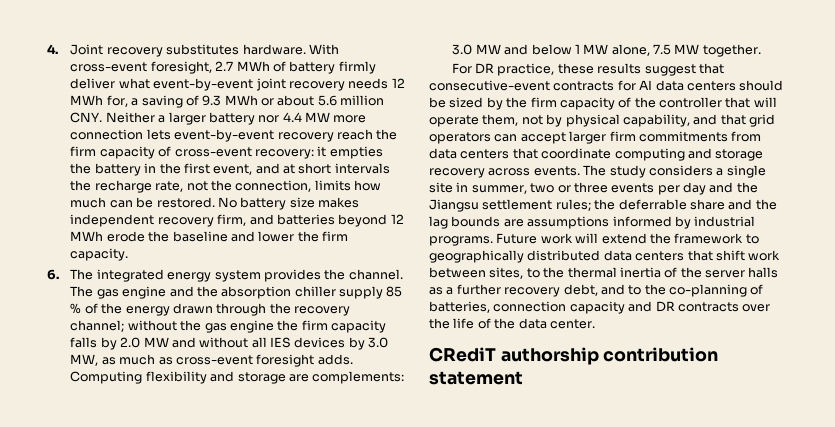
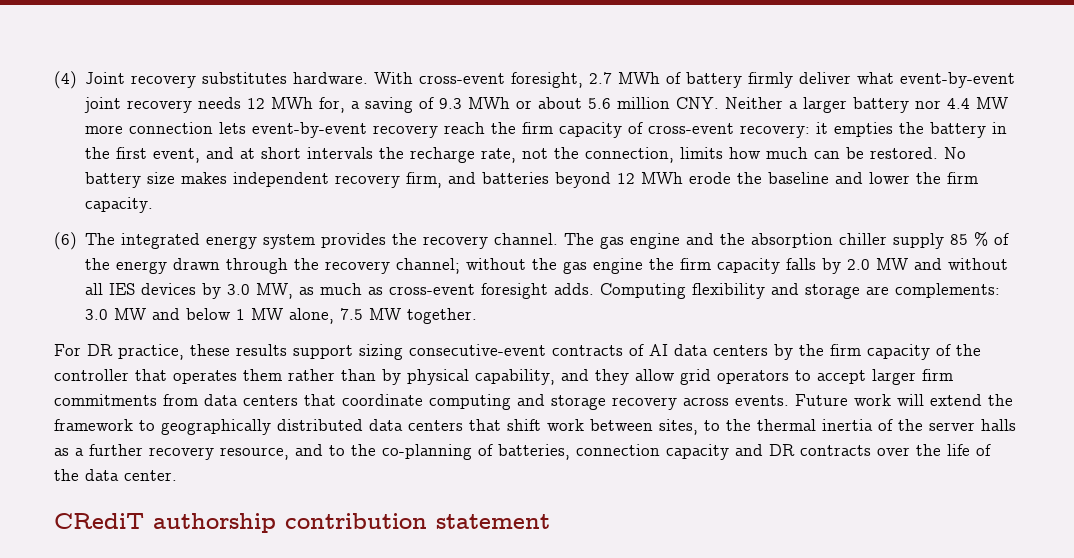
[47,44,58,54] 4. -> [54,71,77,89] (4)
[47,269,59,280] 6. -> [54,232,77,250] (6)
(346, 274) none -> [423,236,489,249] recovery
[644,63,724,76] suggest that -> [293,344,403,360] support sizing
[617,80,636,91] for -> [629,344,644,356] of
[739,80,784,91] [429,97,484,108] should be sized -> (768, 350) none
[753,97,777,107] [429,114,543,127] will operate them, not -> [173,369,376,384] operates them rather than
[720,114,746,125] that -> [595,369,675,385] they allow
[494,134,518,142] can -> [795,370,811,381] to
[583,165,766,178] [429,182,758,195] [429,199,777,212] [429,216,756,229] [429,236,493,246] The study considers a single site in summer, two or three events per day and the Jiangsu settlement rules; the deferrable share and the lag bounds are assumptions informed by industrial programs. -> (789, 400) none
[563,284,598,296] debt, -> [220,447,289,460] resource,

